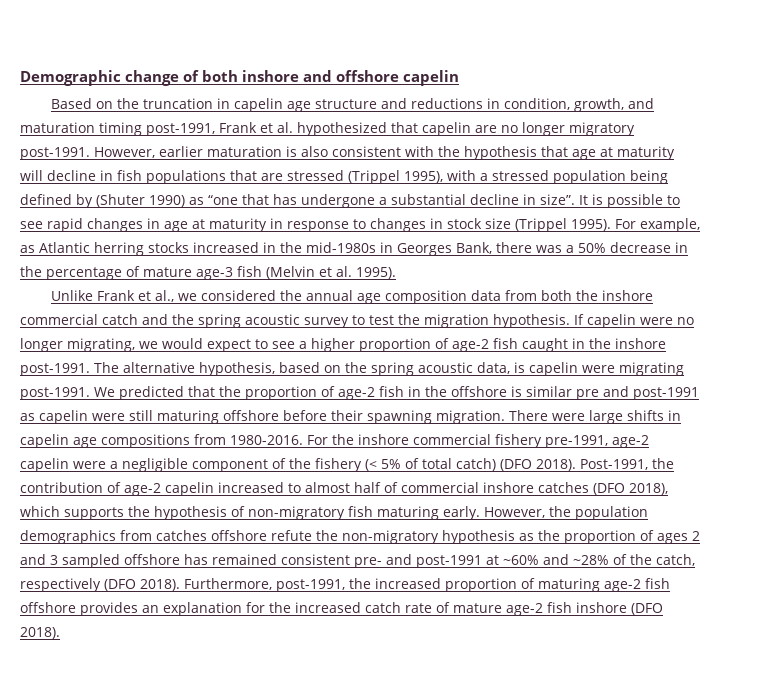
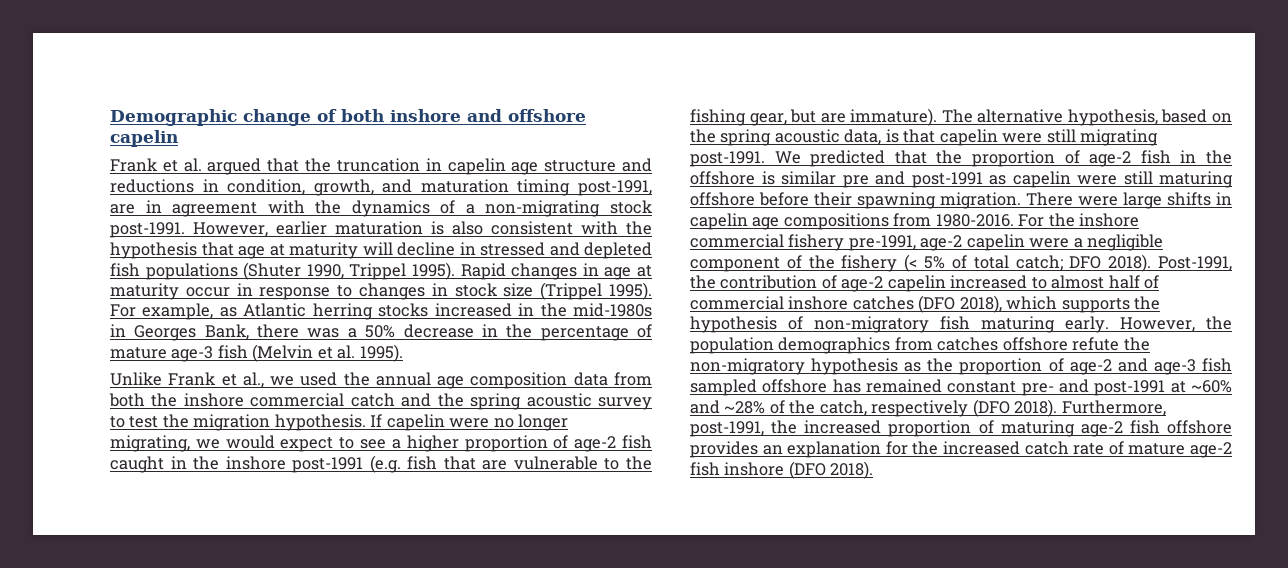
[51,98,114,109] Based on -> [110,158,300,175] Frank et al. argued that
[219,122,635,136] Frank et al. hypothesized that capelin are no longer migratory -> [110,200,653,217] are in agreement with the dynamics of a non-migrating stock
[117,170,668,184] [20,194,680,208] [20,218,83,232] fish populations that are stressed (Trippel 1995), with a stressed population being defined by (Shuter 1990) as “one that has undergone a substantial decline in size”. It is possible to see rapid -> [480,242,652,259] [110,262,506,280] stressed and depleted fish populations (Shuter 1990, Trippel 1995). Rapid
(267, 225) none -> [185,287,230,297] occur
[201,290,277,301] considered -> [300,372,338,386] used
[20,363,90,376] post-1991. -> [292,455,652,473] [690,108,938,126] post-1991 (e.g. fish that are vulnerable to the fishing gear, but are immature).
[529,362,615,376] capelin were -> [903,129,1076,146] that capelin were still
[456,458,532,471] catch) (DFO -> [1015,255,1102,271] catch; DFO
[657,531,700,544] [20,554,58,565] ages 2 and 3 -> [1069,358,1232,375] age-2 and age-3 fish
[281,554,350,565] consistent -> [947,381,1017,393] constant

